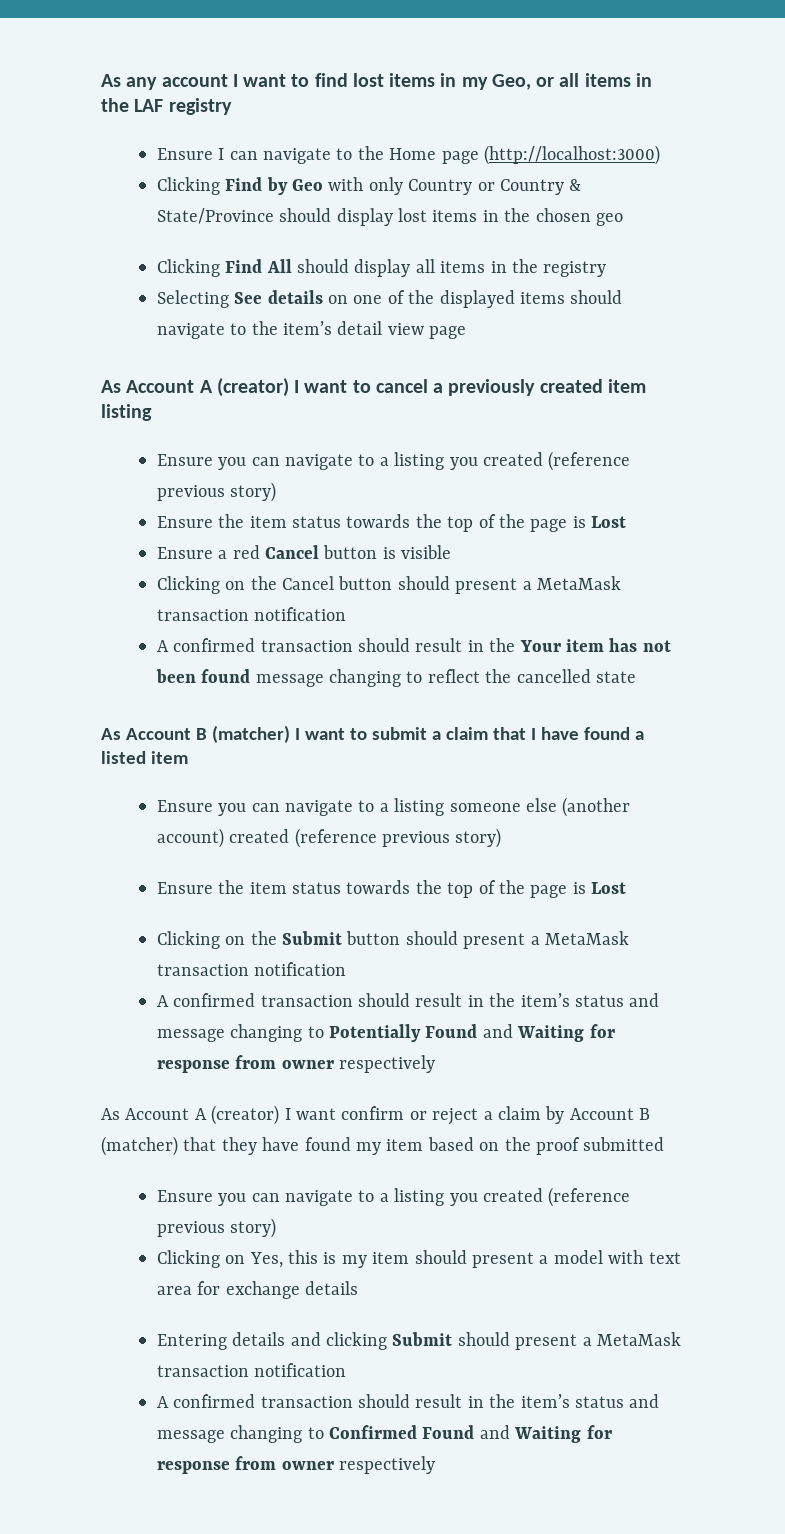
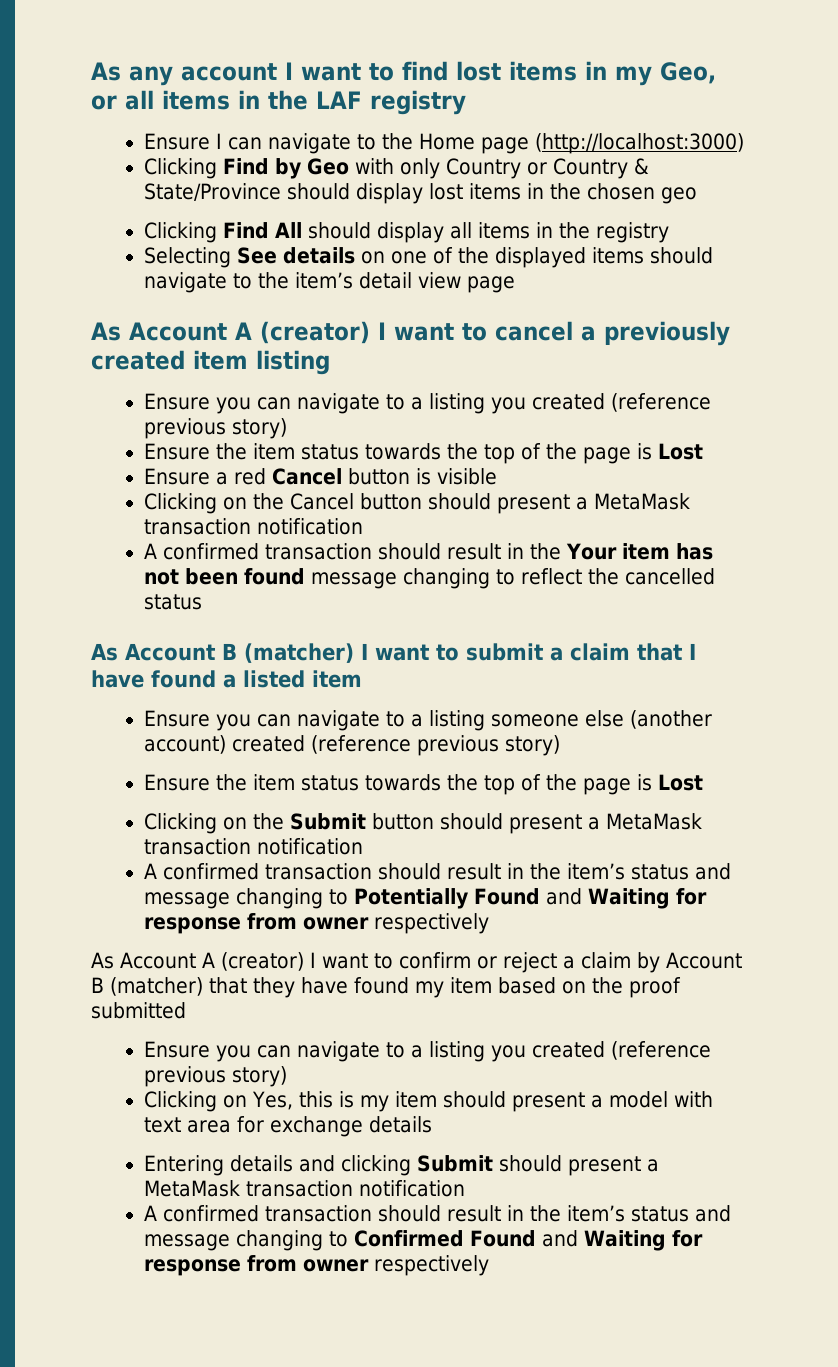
[596,671,637,683] state -> [144,594,203,610] status
(336, 1114) none -> [374,953,393,969] to

